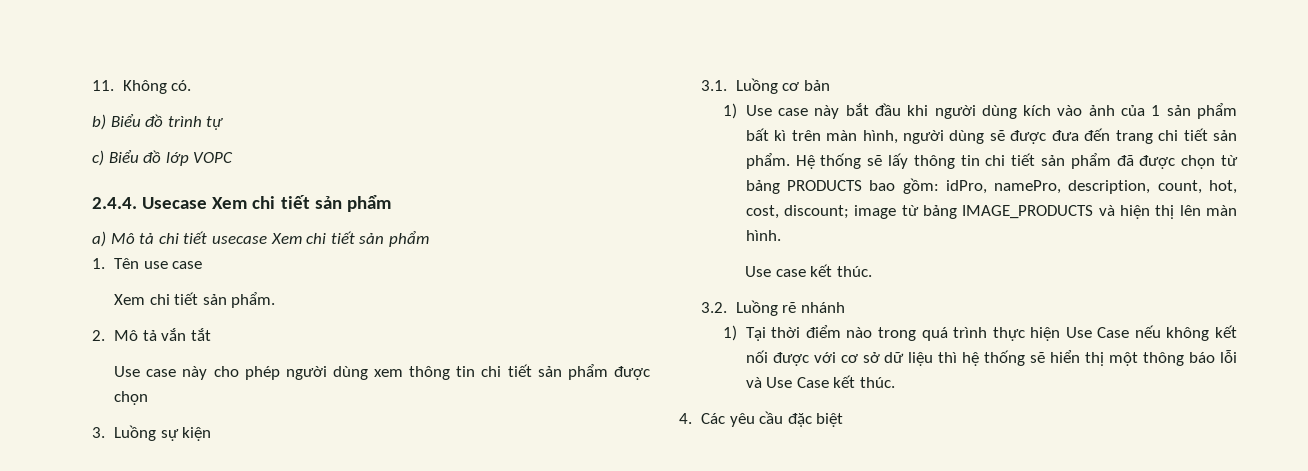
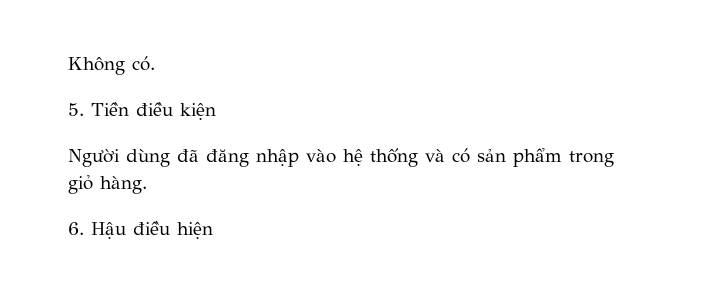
[92,80,114,91] 11. -> (68, 66) none
[92,114,224,130] [92,150,234,166] [92,195,391,212] [92,231,429,247] [92,258,203,269] [114,292,276,308] [92,328,211,341] [114,364,651,380] [114,391,149,405] [92,425,212,441] [701,78,830,94] [723,103,1237,119] [745,128,1237,144] [745,153,1238,169] [745,178,1237,194] [745,205,1237,219] [745,230,781,241] [745,264,873,277] [701,300,845,316] [723,325,1238,341] [745,350,1237,366] [745,375,896,388] [679,411,844,427] b) Biểu đồ trình tự // c) Biểu đồ lớp VOPC // 2.4.4. Usecase Xem chi tiết sản phẩm // a) Mô tả chi tiết usecase Xem chi tiết sản phẩm // 1. Tên use case // Xem chi tiết sản phẩm. // 2. Mô tả vắn tắt // Use case này cho phép người dùng xem thông tin chi tiết sản phẩm được chọn // 3. Luồng sự kiện // 3.1. Luồng cơ bản // 1) Use case này bắt đầu khi người dùng kích vào ảnh của 1 sản phẩm bất kì trên màn hình, người dùng sẽ được đưa đến trang chi tiết sản phẩm. Hệ thống sẽ lấy thông tin chi tiết sản phẩm đã được chọn từ bảng PRODUCTS bao gồm: idPro, namePro, description, count, hot, cost, discount; image từ bảng IMAGE_PRODUCTS và hiện thị lên màn hình. // Use case kết thúc. // 3.2. Luồng rẽ nhánh // 1) Tại thời điểm nào trong quá trình thực hiện Use Case nếu không kết nối được với cơ sở dữ liệu thì hệ thống sẽ hiển thị một thông báo lỗi và Use Case kết thúc. // 4. Các yêu cầu đặc biệt -> [68,102,216,121] [68,148,614,167] [68,175,147,194] [68,221,213,240] 5. Tiền điều kiện // Người dùng đã đăng nhập vào hệ thống và có sản phẩm trong giỏ hàng. // 6. Hậu điều hiện

